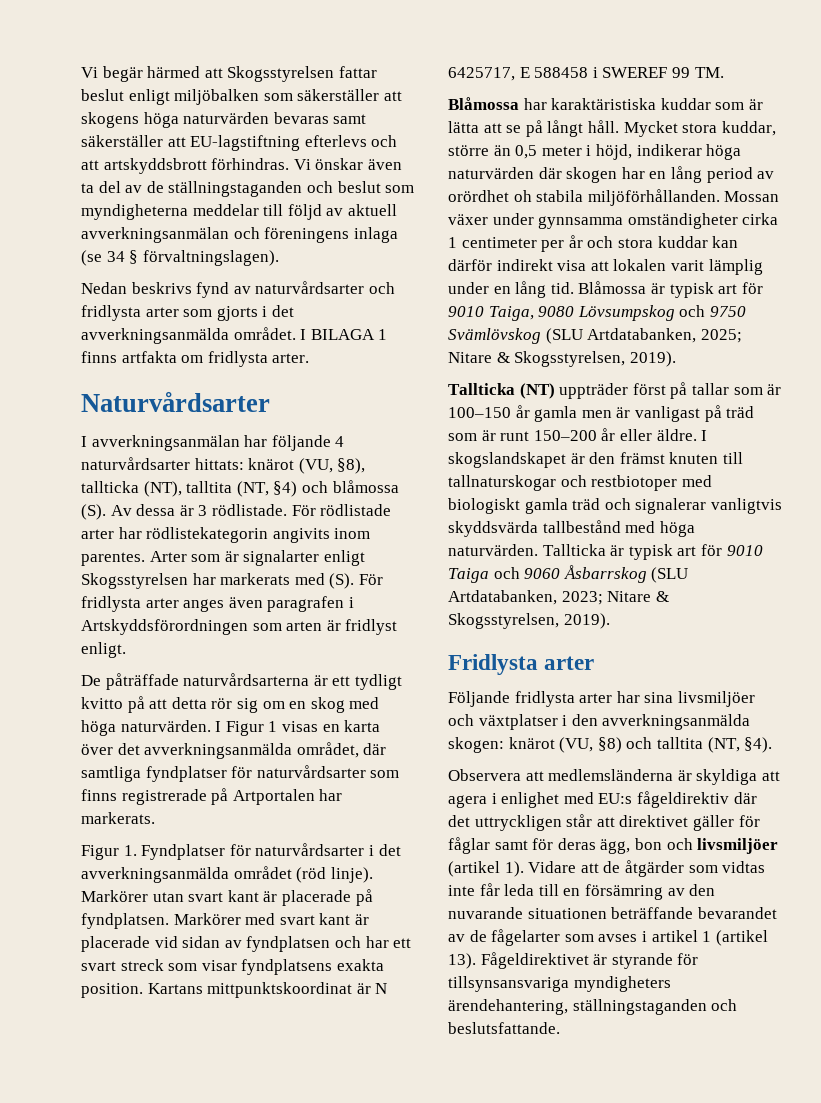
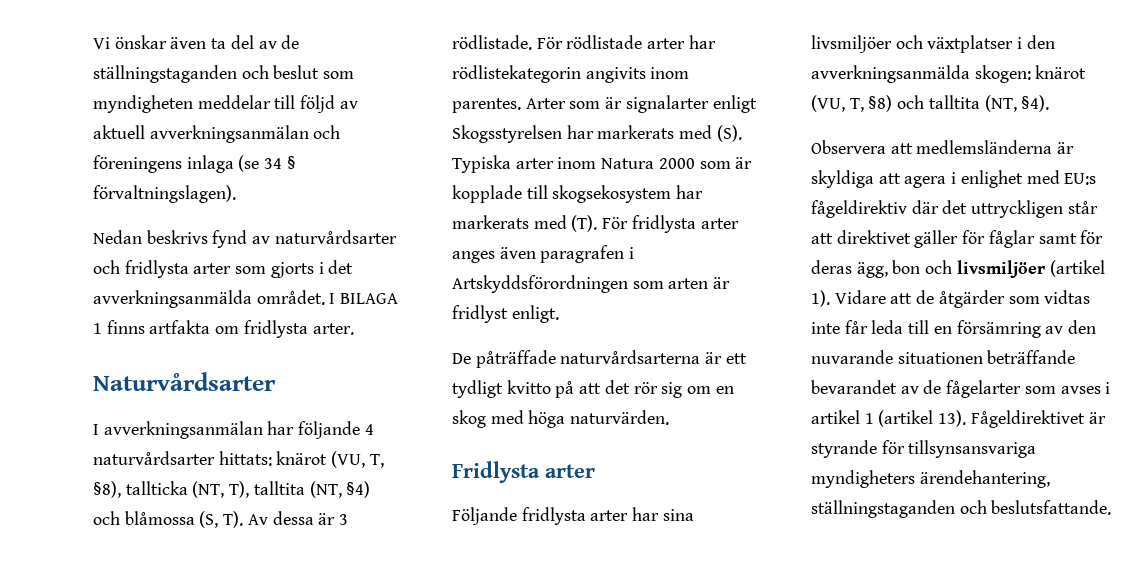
[81,66,377,82] [81,89,402,105] [81,112,367,128] [81,135,398,151] [81,158,311,174] Vi begär härmed att Skogsstyrelsen fattar beslut enligt miljöbalken som säkerställer att skogens höga naturvärden bevaras samt säkerställer att EU-lagstiftning efterlevs och att artskyddsbrott förhindras. Vi -> [93,37,110,49] Vi
[81,204,188,220] myndigheterna -> [93,95,193,113] myndigheten
(333, 466) none -> [369,454,384,468] T,
[143,481,182,497] (NT), -> [192,481,250,498] (NT, T),
[81,504,106,520] (S). -> [199,511,244,528] (S, T).
(355, 581) none -> [452,155,753,173] [452,185,704,203] [452,215,598,232] Typiska arter inom Natura 2000 som är kopplade till skogsekosystem har markerats med (T).
[171,697,207,709] detta -> [604,380,630,394] det
[215,720,381,736] [81,742,387,759] [81,765,400,782] [81,788,343,805] [81,812,155,824] [81,843,401,860] [81,866,373,883] [81,889,373,906] [81,913,369,929] [81,936,412,952] [81,959,384,975] [81,982,388,998] [448,67,724,81] [448,97,763,110] [448,120,776,137] [448,144,742,160] [448,166,775,183] [448,189,780,206] [448,213,779,229] [448,235,739,252] [448,259,763,275] [448,281,763,298] [448,305,746,321] [448,328,742,344] [448,351,676,367] [448,382,782,399] [448,405,755,422] [448,428,708,441] [448,452,743,468] [448,475,712,491] [448,498,782,514] [448,520,695,537] [448,544,763,560] [448,565,689,583] [448,590,669,605] [448,613,610,629] I Figur 1 visas en karta över det avverkningsanmälda området, där samtliga fyndplatser för naturvårdsarter som finns registrerade på Artportalen har markerats. // Figur 1. Fyndplatser för naturvårdsarter i det avverkningsanmälda området (röd linje). Markörer utan svart kant är placerade på fyndplatsen. Markörer med svart kant är placerade vid sidan av fyndplatsen och har ett svart streck som visar fyndplatsens exakta position. Kartans mittpunktskoordinat är N 6425717, E 588458 i SWEREF 99 TM. // Blåmossa har karaktäristiska kuddar som är lätta att se på långt håll. Mycket stora kuddar, större än 0,5 meter i höjd, indikerar höga naturvärden där skogen har en lång period av orördhet oh stabila miljöförhållanden. Mossan växer under gynnsamma omständigheter cirka 1 centimeter per år och stora kuddar kan därför indirekt visa att lokalen varit lämplig under en lång tid. Blåmossa är typisk art för 9010 Taiga, 9080 Lövsumpskog och 9750 Svämlövskog (SLU Artdatabanken, 2025; Nitare & Skogsstyrelsen, 2019). // Tallticka (NT) uppträder först på tallar som är 100–150 år gamla men är vanligast på träd som är runt 150–200 år eller äldre. I skogslandskapet är den främst knuten till tallnaturskogar och restbiotoper med biologiskt gamla träd och signalerar vanligtvis skyddsvärda tallbestånd med höga naturvärden. Tallticka är typisk art för 9010 Taiga och 9060 Åsbarrskog (SLU Artdatabanken, 2023; Nitare & Skogsstyrelsen, 2019). -> (670, 417) none
(594, 745) none -> [849,98,864,112] T,

